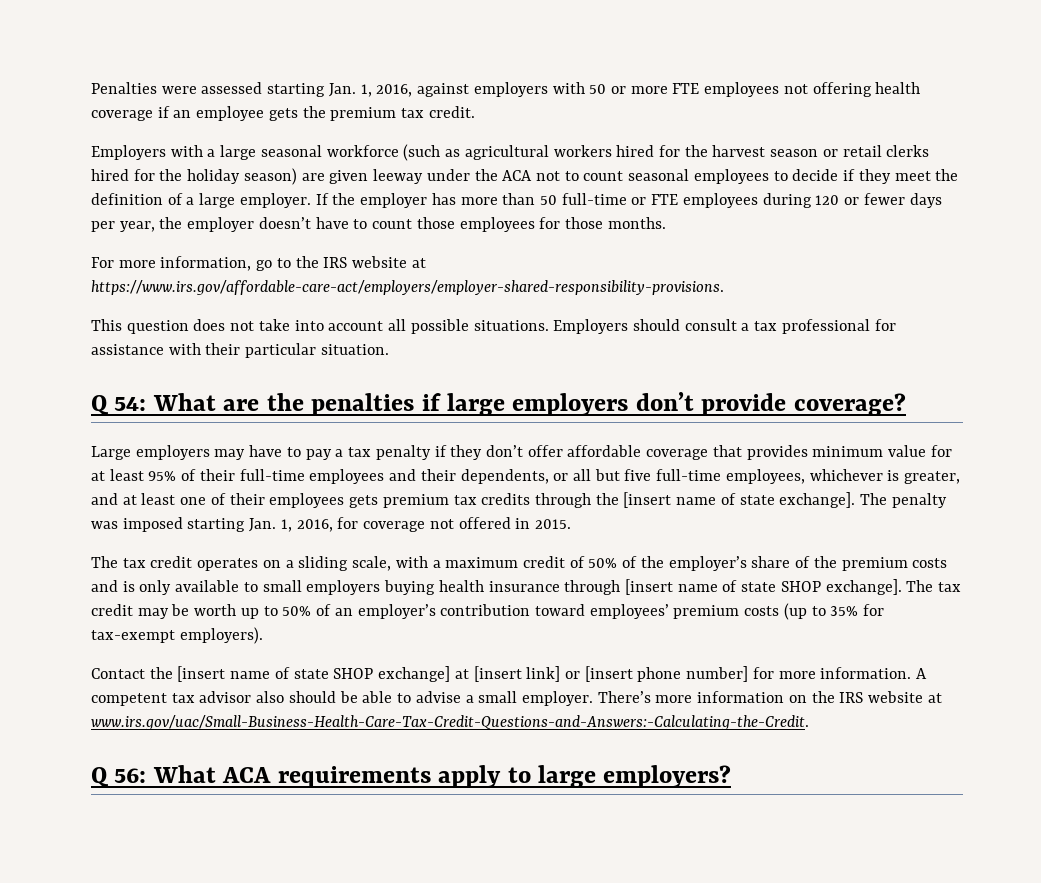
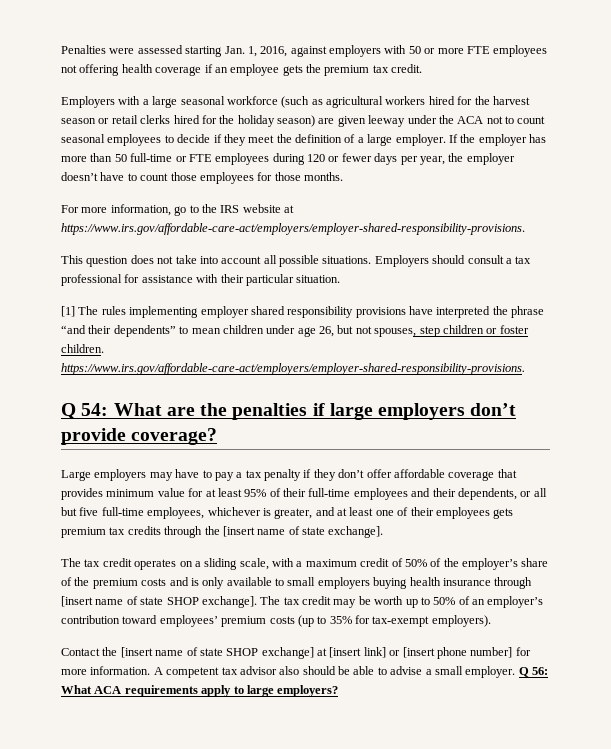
(389, 349) none -> [61,306,545,318] [61,325,529,337] [61,344,104,353] [61,363,525,375] // [1] The rules implementing employer shared responsibility provisions have interpreted the phrase “and their dependents” to mean children under age 26, but not spouses, step children or foster children. https://www.irs.gov/affordable-care-act/employers/employer-shared-responsibility-provisions.
[860,493,947,508] [91,517,571,532] The penalty was imposed starting Jan. 1, 2016, for coverage not offered in 2015. -> (384, 532) none
[597,691,942,703] [91,715,809,730] There’s more information on the IRS website at www.irs.gov/uac/Small-Business-Health-Care-Tax-Credit-Questions-and-Answers:-Calculating-the-Credit. // -> (516, 672) none

